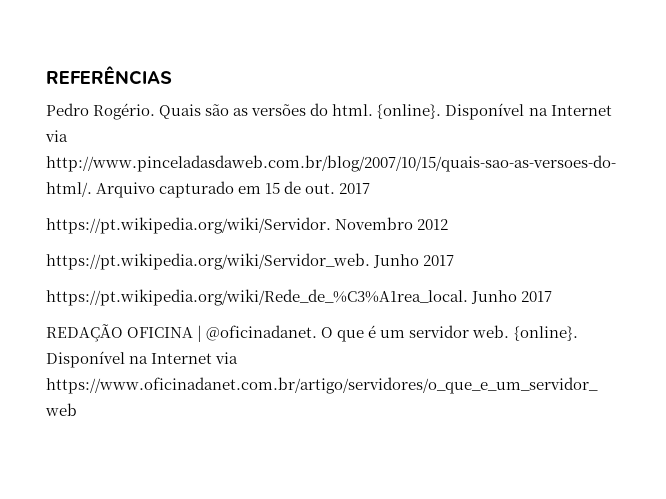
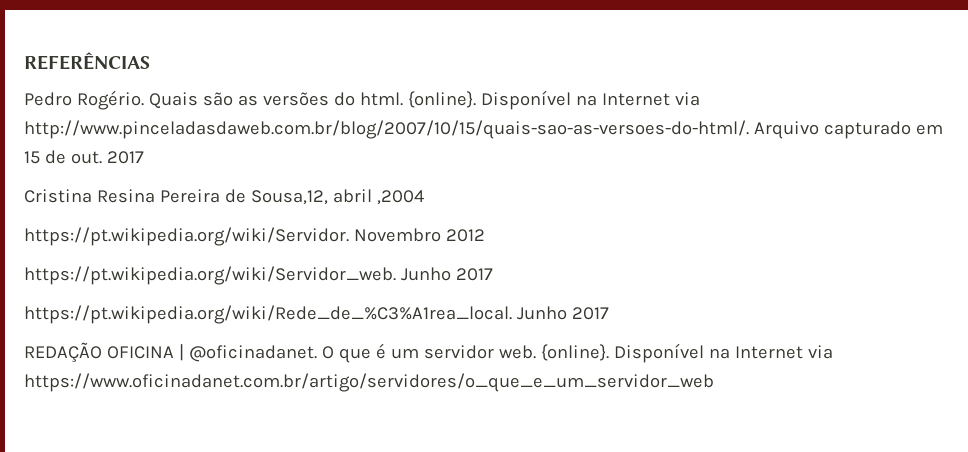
(371, 188) none -> [24,189,424,205] // Cristina Resina Pereira de Sousa,12, abril ,2004

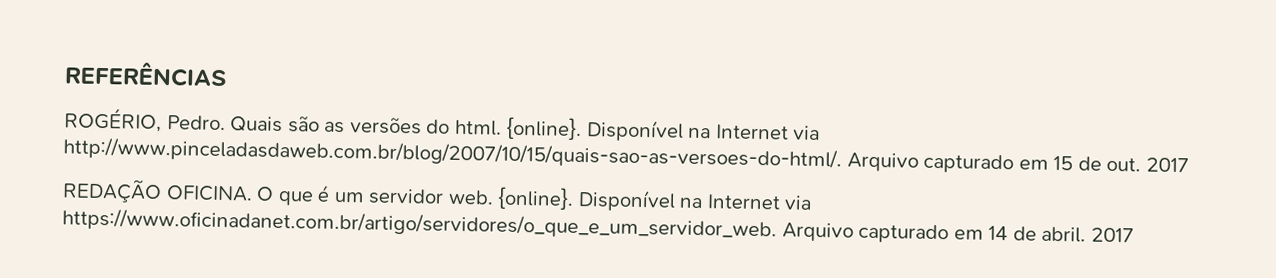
[24,90,144,110] Pedro Rogério. -> [64,107,226,133] ROGÉRIO, Pedro.
[24,189,424,205] [24,227,485,246] [24,266,493,285] [24,305,609,324] [24,342,317,363] Cristina Resina Pereira de Sousa,12, abril ,2004 // https://pt.wikipedia.org/wiki/Servidor. Novembro 2012 // https://pt.wikipedia.org/wiki/Servidor_web. Junho 2017 // https://pt.wikipedia.org/wiki/Rede_de_%C3%A1rea_local. Junho 2017 // REDAÇÃO OFICINA | @oficinadanet. -> [62,178,253,204] REDAÇÃO OFICINA.
[24,373,714,392] https://www.oficinadanet.com.br/artigo/servidores/o_que_e_um_servidor_web -> [62,208,1134,244] https://www.oficinadanet.com.br/artigo/servidores/o_que_e_um_servidor_web. Arquivo capturado em 14 de abril. 2017

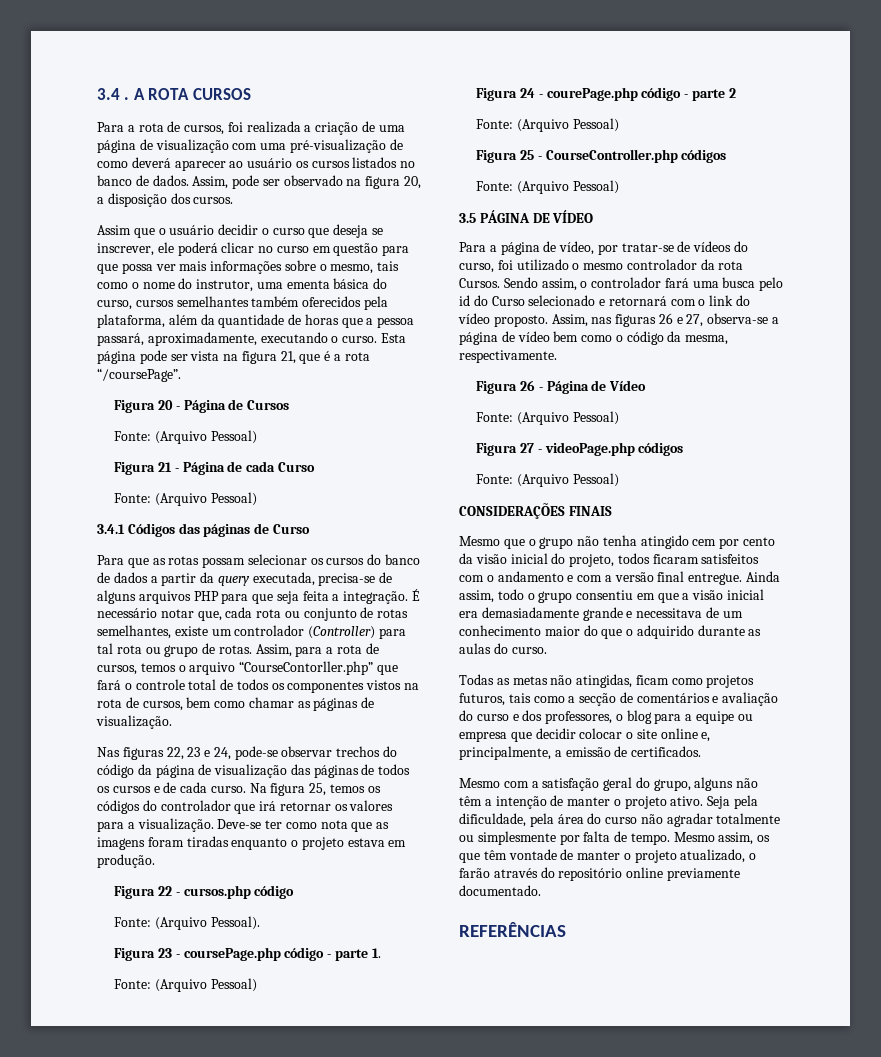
[64,61,227,88] [64,107,821,142] [63,137,1189,174] [62,178,813,212] [62,208,1134,244] REFERÊNCIAS // ROGÉRIO, Pedro. Quais são as versões do html. {online}. Disponível na Internet via http://www.pinceladasdaweb.com.br/blog/2007/10/15/quais-sao-as-versoes-do-html/. Arquivo capturado em 15 de out. 2017 // REDAÇÃO OFICINA. O que é um servidor web. {online}. Disponível na Internet via https://www.oficinadanet.com.br/artigo/servidores/o_que_e_um_servidor_web. Arquivo capturado em 14 de abril. 2017 -> [97,88,251,100] [97,121,405,135] [97,139,403,153] [97,157,416,171] [97,175,422,189] [97,193,234,207] [97,224,384,238] [97,242,410,256] [97,260,400,274] [97,278,388,292] [97,296,388,310] [97,314,415,328] [97,332,406,346] [97,350,370,364] [97,368,181,382] [114,399,290,413] [114,430,257,444] [114,461,315,475] [114,492,257,506] [97,523,310,537] [97,554,421,568] [97,572,393,586] [97,589,421,604] [97,607,409,621] [97,625,406,639] [97,643,379,657] [97,661,398,675] [97,679,420,693] [97,697,375,711] [96,715,172,729] [97,746,398,760] [97,764,411,778] [97,782,381,796] [97,800,394,814] [97,818,390,832] [97,836,407,850] [97,854,155,868] [114,885,295,899] [114,916,260,930] [114,947,381,961] [114,978,257,992] [476,87,736,101] [476,118,619,132] [476,149,727,163] [476,180,619,194] [459,210,594,223] [459,241,749,255] [459,259,744,273] [459,277,784,291] [459,295,751,306] [458,313,780,327] [459,331,729,345] [459,350,557,363] [476,380,647,394] [476,411,619,425] [476,442,684,456] [476,473,619,487] [459,503,612,519] [459,535,776,549] [459,553,760,567] [459,571,781,585] [459,589,765,603] [459,607,743,621] [459,625,762,639] [459,643,547,654] [459,674,755,688] [459,692,779,706] [459,710,753,724] [459,728,711,742] [459,746,702,760] [459,777,759,791] [459,795,759,809] [459,813,781,827] [459,831,771,845] [459,849,757,863] [459,867,740,881] [459,885,541,896] [459,922,566,937] 3.4 . A ROTA CURSOS // Para a rota de cursos, foi realizada a criação de uma página de visualização com uma pré-visualização de como deverá aparecer ao usuário os cursos listados no banco de dados. Assim, pode ser observado na figura 20, a disposição dos cursos. // Assim que o usuário decidir o curso que deseja se inscrever, ele poderá clicar no curso em questão para que possa ver mais informações sobre o mesmo, tais como o nome do instrutor, uma ementa básica do curso, cursos semelhantes também oferecidos pela plataforma, além da quantidade de horas que a pessoa passará, aproximadamente, executando o curso. Esta página pode ser vista na figura 21, que é a rota “/coursePage”. // Figura 20 - Página de Cursos // Fonte: (Arquivo Pessoal) // Figura 21 - Página de cada Curso // Fonte: (Arquivo Pessoal) // 3.4.1 Códigos das páginas de Curso // Para que as rotas possam selecionar os cursos do banco de dados a partir da query executada, precisa-se de alguns arquivos PHP para que seja feita a integração. É necessário notar que, cada rota ou conjunto de rotas semelhantes, existe um controlador (Controller) para tal rota ou grupo de rotas. Assim, para a rota de cursos, temos o arquivo “CourseContorller.php” que fará o controle total de todos os componentes vistos na rota de cursos, bem como chamar as páginas de visualização. // Nas figuras 22, 23 e 24, pode-se observar trechos do código da página de visualização das páginas de todos os cursos e de cada curso. Na figura 25, temos os códigos do controlador que irá retornar os valores para a visualização. Deve-se ter como nota que as imagens foram tiradas enquanto o projeto estava em produção. // Figura 22 - cursos.php código // Fonte: (Arquivo Pessoal). // Figura 23 - coursePage.php código - parte 1. // Fonte: (Arquivo Pessoal) // Figura 24 - courePage.php código - parte 2 // Fonte: (Arquivo Pessoal) // Figura 25 - CourseController.php códigos // Fonte: (Arquivo Pessoal) // 3.5 PÁGINA DE VÍDEO // Para a página de vídeo, por tratar-se de vídeos do curso, foi utilizado o mesmo controlador da rota Cursos. Sendo assim, o controlador fará uma busca pelo id do Curso selecionado e retornará com o link do vídeo proposto. Assim, nas figuras 26 e 27, observa-se a página de vídeo bem como o código da mesma, respectivamente. // Figura 26 - Página de Vídeo // Fonte: (Arquivo Pessoal) // Figura 27 - videoPage.php códigos // Fonte: (Arquivo Pessoal) // CONSIDERAÇÕES FINAIS // Mesmo que o grupo não tenha atingido cem por cento da visão inicial do projeto, todos ficaram satisfeitos com o andamento e com a versão final entregue. Ainda assim, todo o grupo consentiu em que a visão inicial era demasiadamente grande e necessitava de um conhecimento maior do que o adquirido durante as aulas do curso. // Todas as metas não atingidas, ficam como projetos futuros, tais como a secção de comentários e avaliação do curso e dos professores, o blog para a equipe ou empresa que decidir colocar o site online e, principalmente, a emissão de certificados. // Mesmo com a satisfação geral do grupo, alguns não têm a intenção de manter o projeto ativo. Seja pela dificuldade, pela área do curso não agradar totalmente ou simplesmente por falta de tempo. Mesmo assim, os que têm vontade de manter o projeto atualizado, o farão através do repositório online previamente documentado. // REFERÊNCIAS

